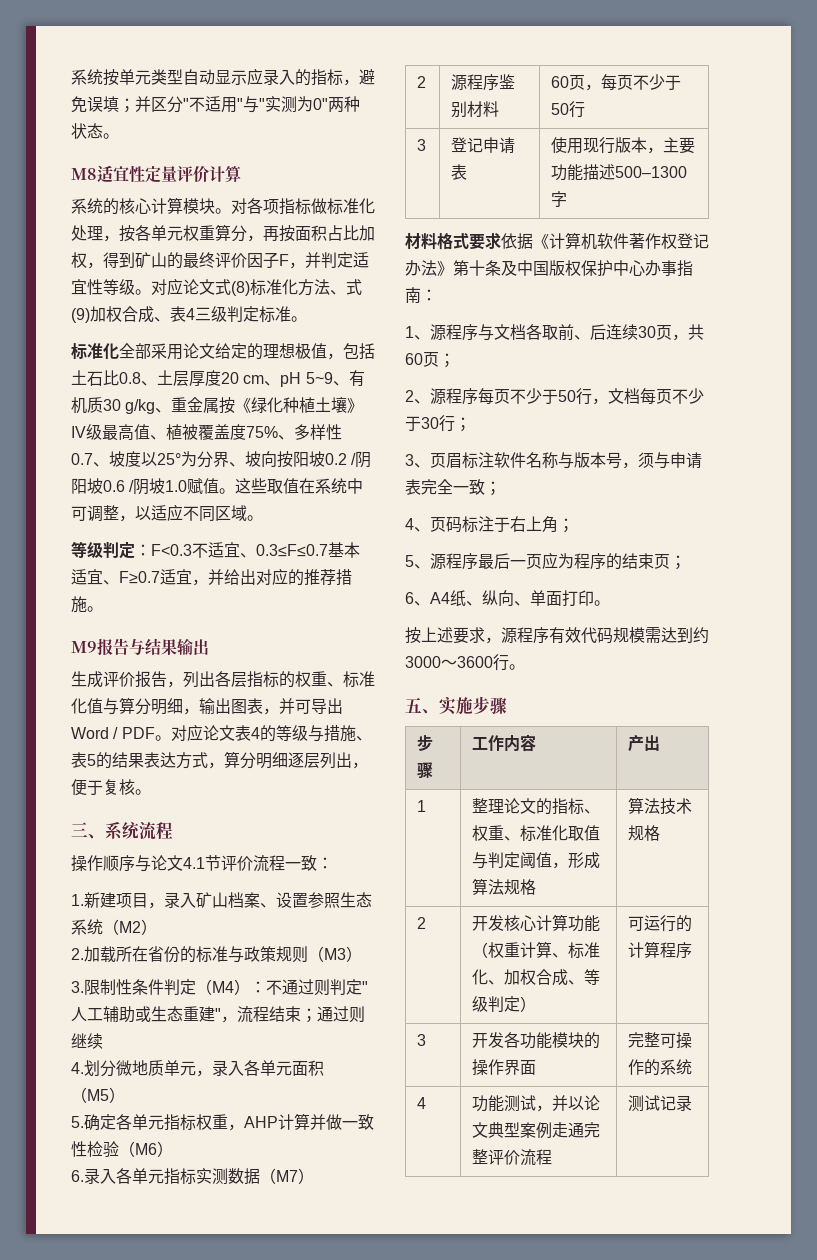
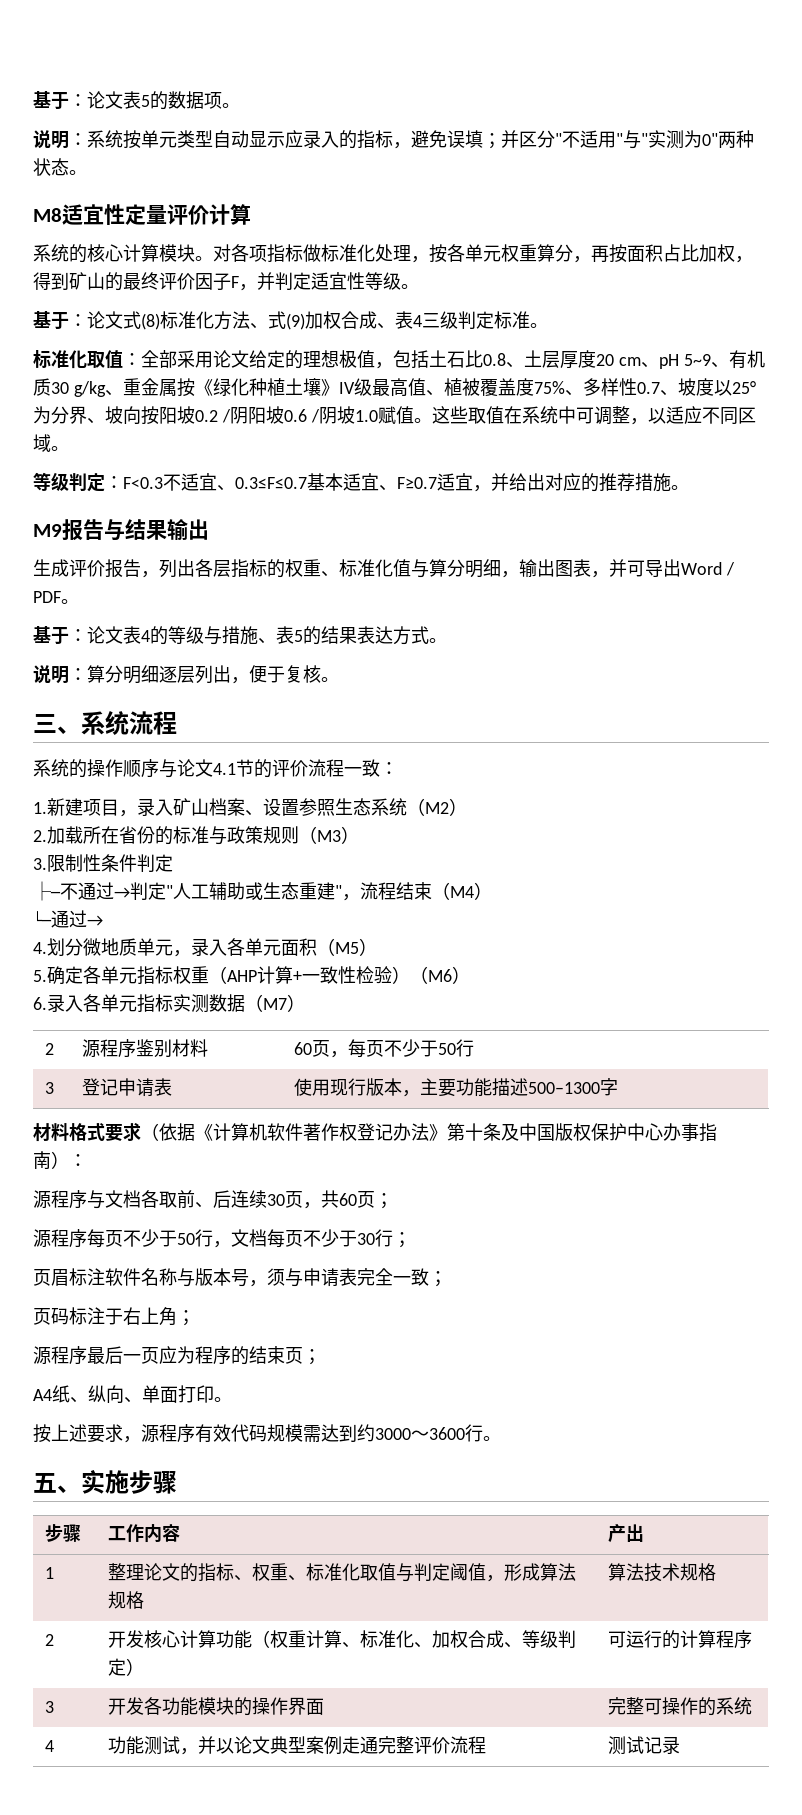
(71, 77) none -> [33,91,240,110] [33,130,87,149] 基于：论文表5的数据项。 // 说明：
[151,278,183,295] 对应 -> [33,311,87,329] // 基于：
(119, 351) none -> [87,350,141,369] 取值：
[170,724,203,741] 对应 -> [33,626,87,644] // 基于：
[208,762,224,769] ， -> [429,638,447,643] [33,665,87,684] 。 // 说明：
(173, 830) none -> [33,759,87,778] 系统的
(221, 863) none -> [254,759,272,778] 的
[196,979,330,996] （M4）：不通过则 -> [33,881,130,901] // ├─不通过→
[301,1006,365,1023] [71,1033,103,1049] ；通过则继续 -> [432,882,492,900] [33,910,103,928] （M4） // └─通过→
[228,1124,244,1131] ， -> [209,966,227,984] （
[310,1114,342,1130] 并做 -> [293,971,302,982] +
(119, 1149) none -> [392,966,410,984] ）
(501, 241) none -> [141,1123,159,1141] （
[421,289,437,301] [405,326,430,340] ： // 1、 -> [51,1151,87,1169] ）： //
[405,390,430,404] 2、 -> (393, 1201) none
[405,454,430,468] 3、 -> (411, 1240) none
[405,518,430,532] 4、 -> (447, 1279) none
[405,555,430,569] 5、 -> (195, 1318) none
[405,592,430,606] 6、 -> (321, 1357) none

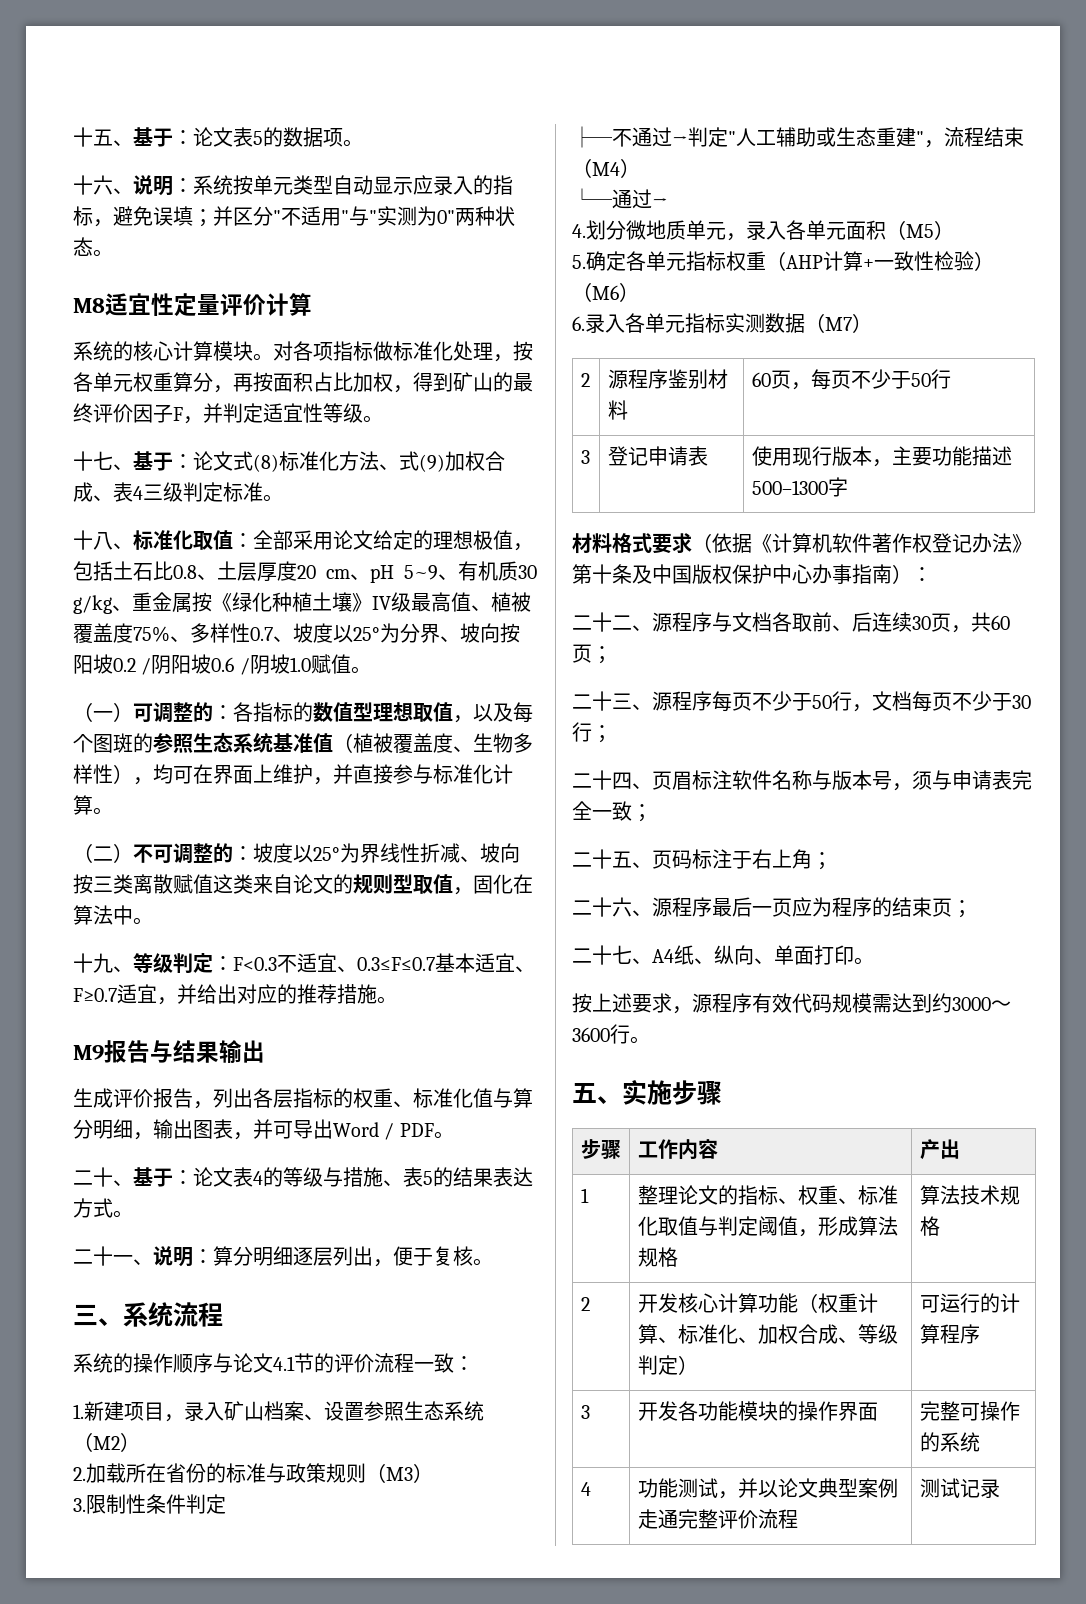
(33, 99) none -> [73,127,133,147] 十五、
(240, 105) none -> [73,175,133,195] 十六、
(419, 286) none -> [73,451,133,471] 十七、
(548, 325) none -> [73,530,133,550] 十八、
[431,406,756,425] [33,434,69,452] 这些取值在系统中可调整，以适应不同区域。 // -> [73,702,533,723] [73,732,533,753] [73,764,513,785] [73,795,113,815] [73,843,520,864] [73,874,533,895] [73,905,153,925] [73,953,133,973] // （一）可调整的：各指标的数值型理想取值，以及每个图斑的参照生态系统基准值（植被覆盖度、生物多样性），均可在界面上维护，并直接参与标准化计算。 // （二）不可调整的：坡度以25°为界线性折减、坡向按三类离散赋值这类来自论文的规则型取值，固化在算法中。 // 十九、
(79, 601) none -> [73,1167,133,1187] 二十、
(447, 640) none -> [73,1246,153,1266] 二十一、
(87, 1160) none -> [572,612,652,632] 二十二、
(393, 1201) none -> [572,691,652,711] 二十三、
(411, 1240) none -> [572,770,652,790] 二十四、
(447, 1279) none -> [572,849,652,869] 二十五、
(195, 1318) none -> [572,897,652,917] 二十六、
(321, 1357) none -> [572,945,652,965] 二十七、

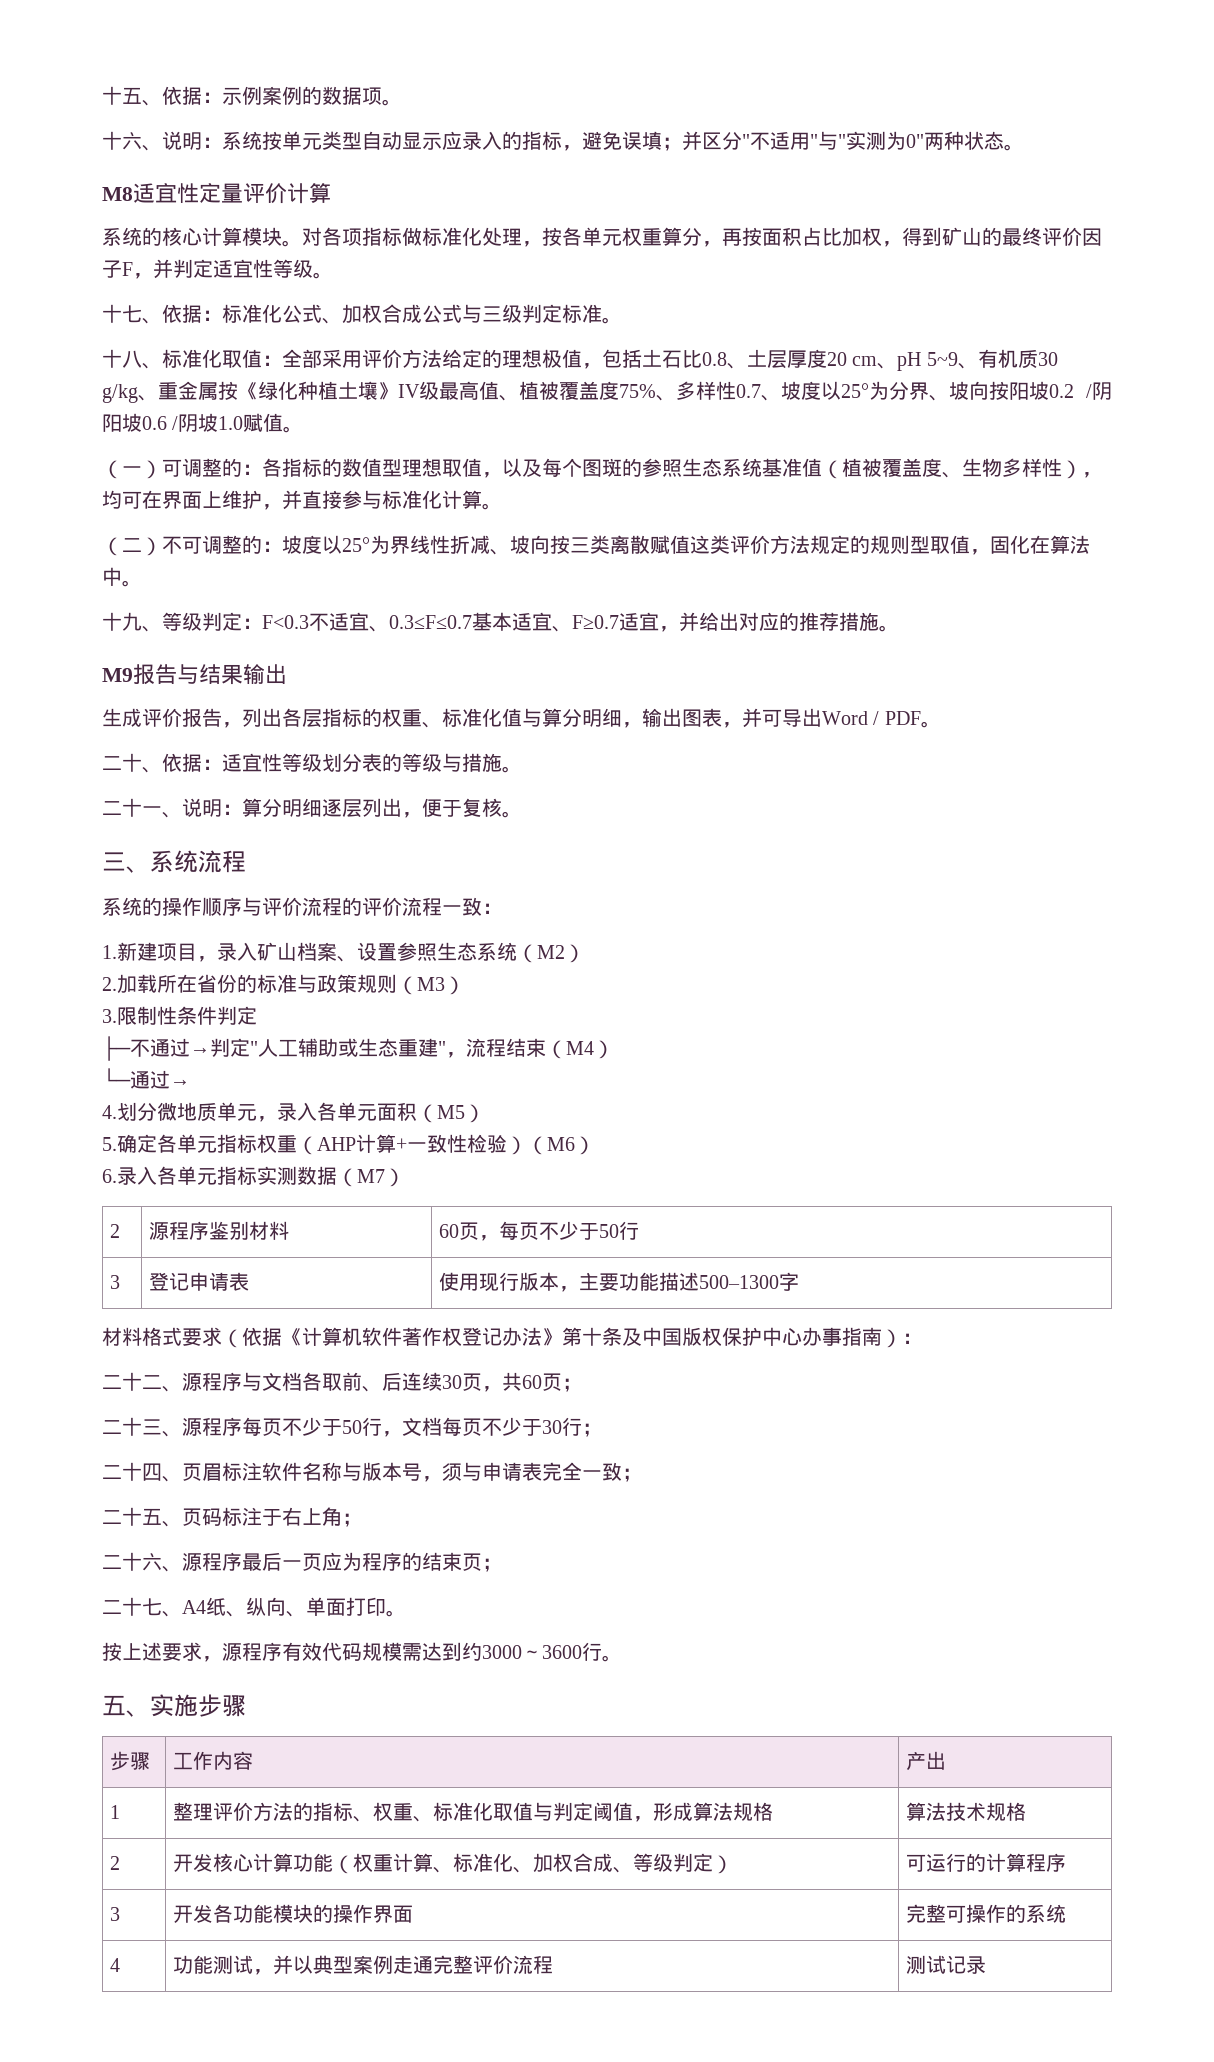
[73,127,263,147] 十五、基于：论文表5 -> [102,86,302,106] 十五、依据：示例案例
[133,451,505,472] [73,482,143,502] 基于：论文式(8)标准化方法、式(9)加权合成、表4 -> [162,304,482,324] 依据：标准化公式、加权合成公式与
[333,530,373,550] 论文 -> [362,349,442,368] 评价方法
[253,874,333,894] 来自论文 -> [730,535,850,554] 评价方法规定
[133,1167,533,1187] [73,1198,113,1218] 基于：论文表4的等级与措施、表5的结果表达方式 -> [162,753,502,772] 依据：适宜性等级划分表的等级与措施
[233,1353,314,1373] 论文4.1节 -> [262,897,342,916] 评价流程
[677,1185,718,1205] 论文 -> [213,1802,294,1821] 评价方法
[777,1478,818,1498] 论文 -> (314, 1964) none

